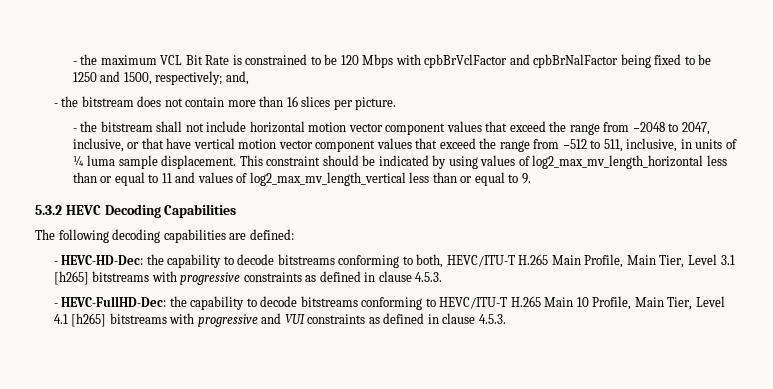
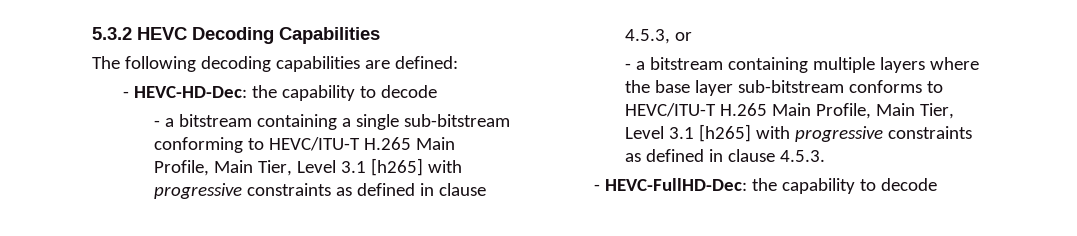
[72,54,712,68] [72,71,249,85] [53,96,397,110] [72,121,710,135] [72,138,737,152] [72,155,727,169] [72,172,531,186] - the maximum VCL Bit Rate is constrained to be 120 Mbps with cpbBrVclFactor and cpbBrNalFactor being fixed to be 1250 and 1500, respectively; and, // - the bitstream does not contain more than 16 slices per picture. // - the bitstream shall not include horizontal motion vector component values that exceed the range from −2048 to 2047, inclusive, or that have vertical motion vector component values that exceed the range from −512 to 511, inclusive, in units of ¼ luma sample displacement. This constraint should be indicated by using values of log2_max_mv_length_horizontal less than or equal to 11 and values of log2_max_mv_length_vertical less than or equal to 9. // -> (92, 33) none
[277,254,735,268] [53,271,150,285] bitstreams conforming to both, HEVC/ITU-T H.265 Main Profile, Main Tier, Level 3.1 [h265] bitstreams -> [154,114,511,130] [154,137,456,153] [154,158,463,176] [154,183,487,199] [625,29,693,44] [625,57,980,73] [625,80,944,96] [625,103,955,119] [625,124,752,142] // - a bitstream containing a single sub-bitstream conforming to HEVC/ITU-T H.265 Main Profile, Main Tier, Level 3.1 [h265] with progressive constraints as defined in clause 4.5.3, or // - a bitstream containing multiple layers where the base layer sub-bitstream conforms to HEVC/ITU-T H.265 Main Profile, Main Tier, Level 3.1 [h265]
[300,296,726,310] [53,313,506,327] bitstreams conforming to HEVC/ITU-T H.265 Main 10 Profile, Main Tier, Level 4.1 [h265] bitstreams with progressive and VUI constraints as defined in clause 4.5.3. -> (938, 184) none

